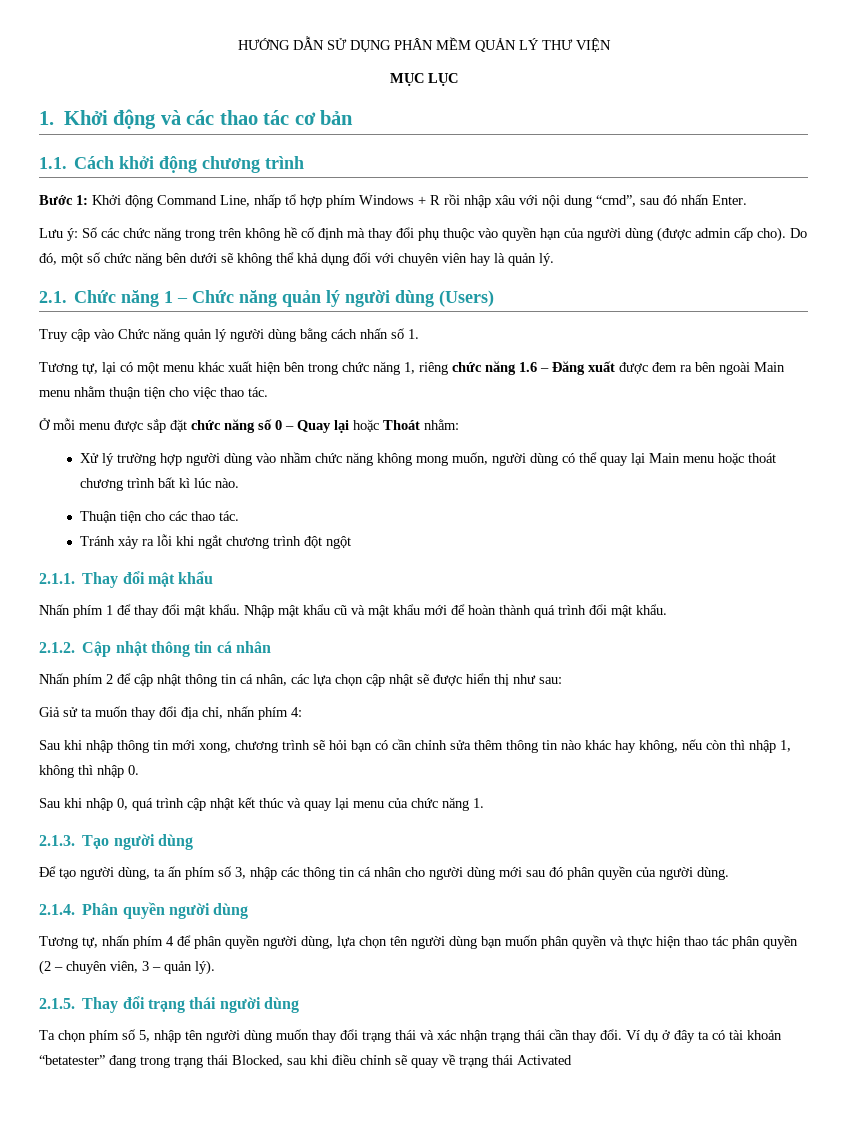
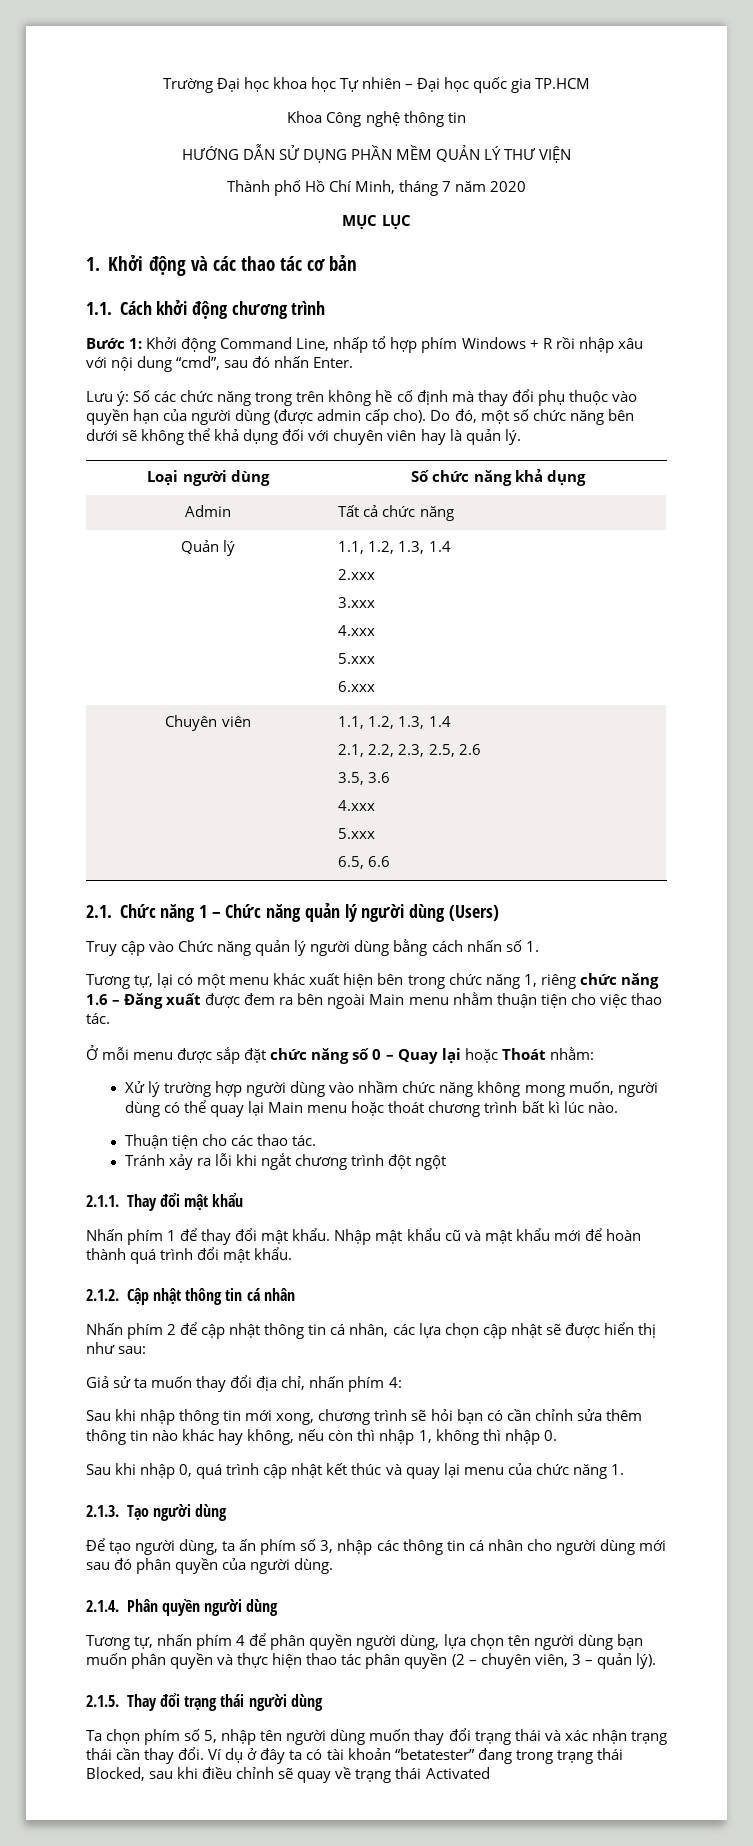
(237, 44) none -> [162,77,591,93] [287,111,466,127] Trường Đại học khoa học Tự nhiên – Đại học quốc gia TP.HCM // Khoa Công nghệ thông tin //
[393,38,433,50] PHÂN -> [350,145,392,160] PHẦN
(611, 45) none -> [226,180,527,196] // Thành phố Hồ Chí Minh, tháng 7 năm 2020
(554, 259) none -> [147,470,270,486] [411,469,586,486] [185,505,231,517] [338,505,454,521] [180,540,236,556] [338,541,451,554] [338,569,376,580] [338,597,376,608] [338,625,376,636] [338,653,376,664] [338,681,376,692] [165,715,251,731] [338,716,451,729] [338,744,481,757] [338,772,391,785] [338,800,376,811] [338,828,376,839] [338,856,391,869] // Loại người dùng | Số chức năng khả dụng // Admin | Tất cả chức năng // Quản lý | 1.1, 1.2, 1.3, 1.4 // 2.xxx // 3.xxx // 4.xxx // 5.xxx // 6.xxx // Chuyên viên | 1.1, 1.2, 1.3, 1.4 // 2.1, 2.2, 2.3, 2.5, 2.6 // 3.5, 3.6 // 4.xxx // 5.xxx // 6.5, 6.6

